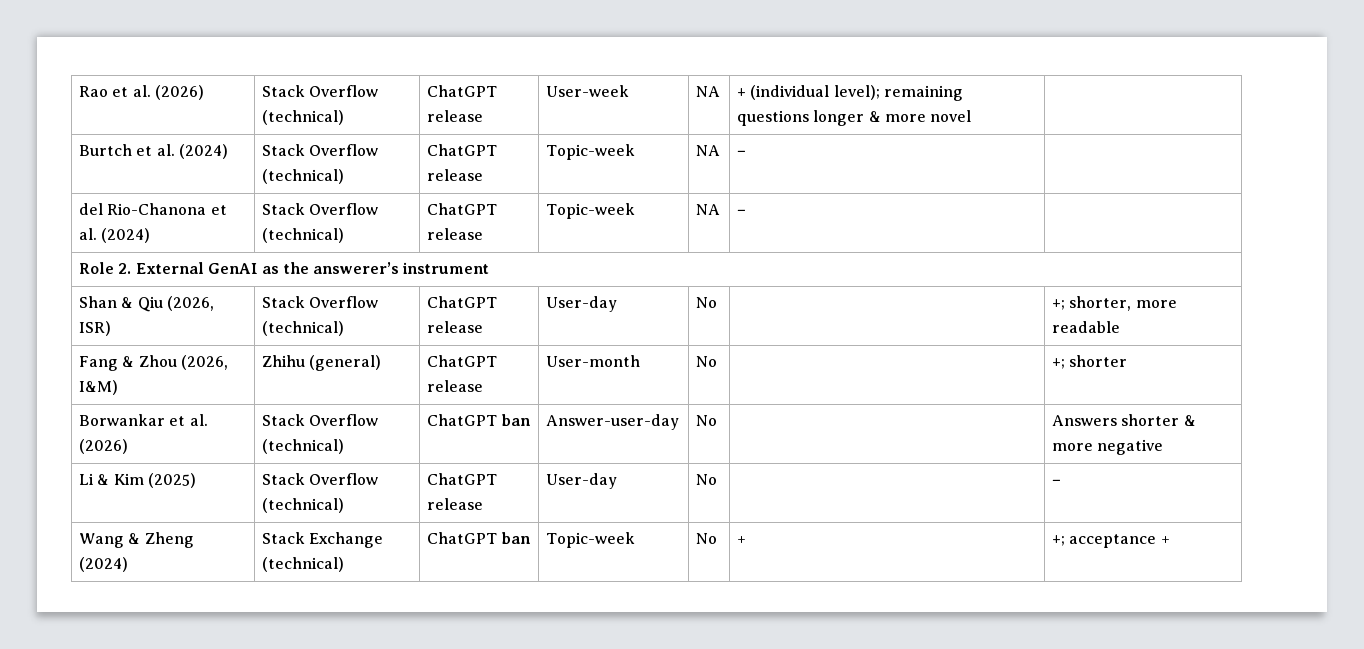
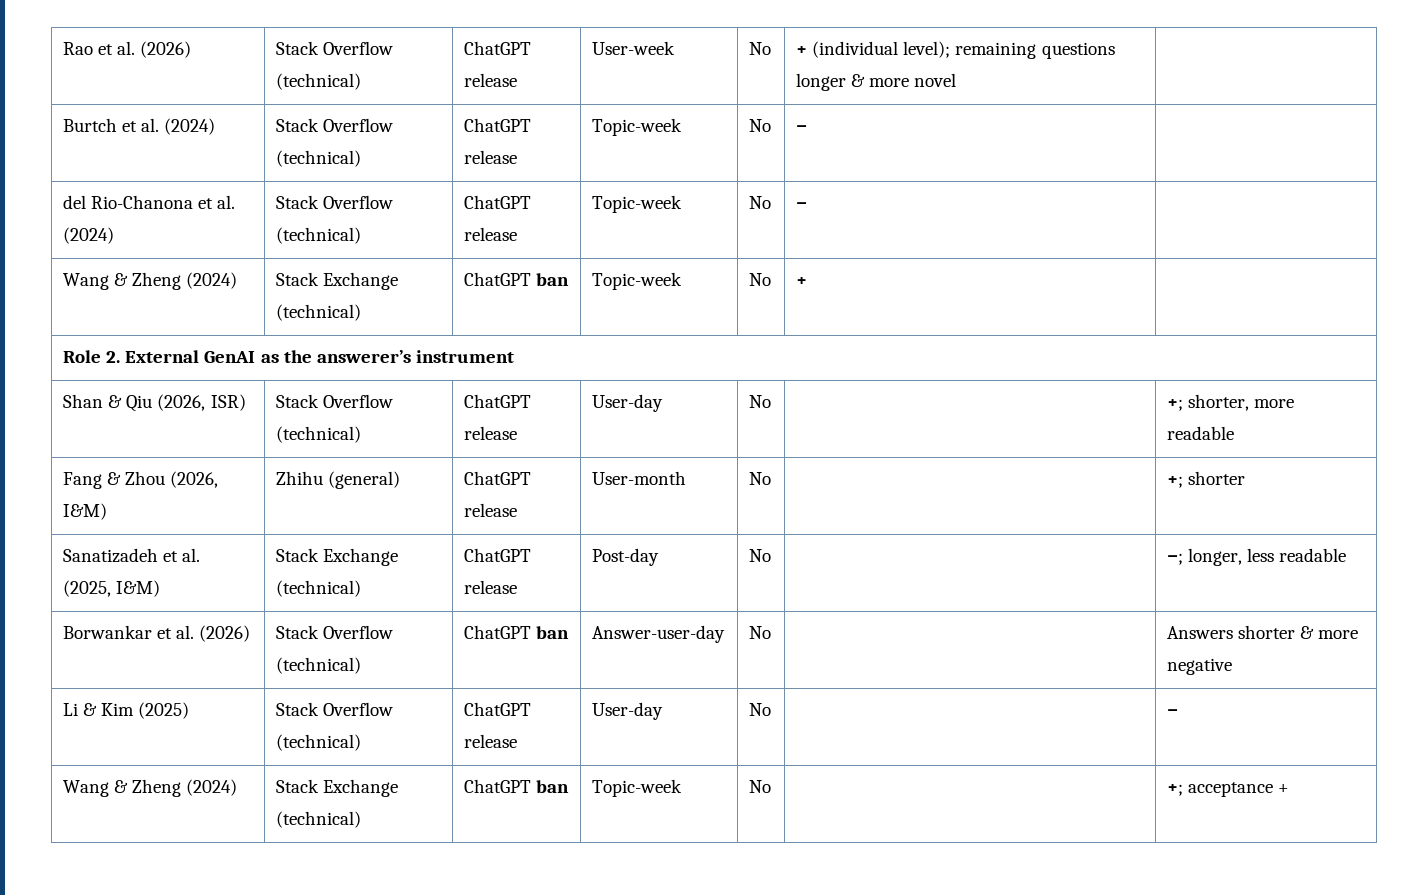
[696,86,721,97] NA -> [748,42,771,55] No
[696,145,721,156] NA -> [748,119,771,132] No
[696,204,721,215] [737,209,747,215] NA | − | -> [748,196,771,209] [795,202,807,209] [62,272,238,290] [275,272,399,290] [275,304,361,321] [463,272,570,286] [591,272,682,290] [748,273,771,286] [795,277,807,286] No | − | // Wang & Zheng (2024) | Stack Exchange (technical) | ChatGPT ban | Topic-week | No | + |
(1128, 361) none -> [62,548,201,563] [62,580,161,597] [275,548,399,566] [275,580,361,597] [463,548,531,562] [463,580,517,594] [591,548,659,566] [748,549,771,562] [1166,548,1347,566] // Sanatizadeh et al. (2025, I&M) | Stack Exchange (technical) | ChatGPT release | Post-day | No | | −; longer, less readable
[737,536,747,544] + -> (771, 786) none

